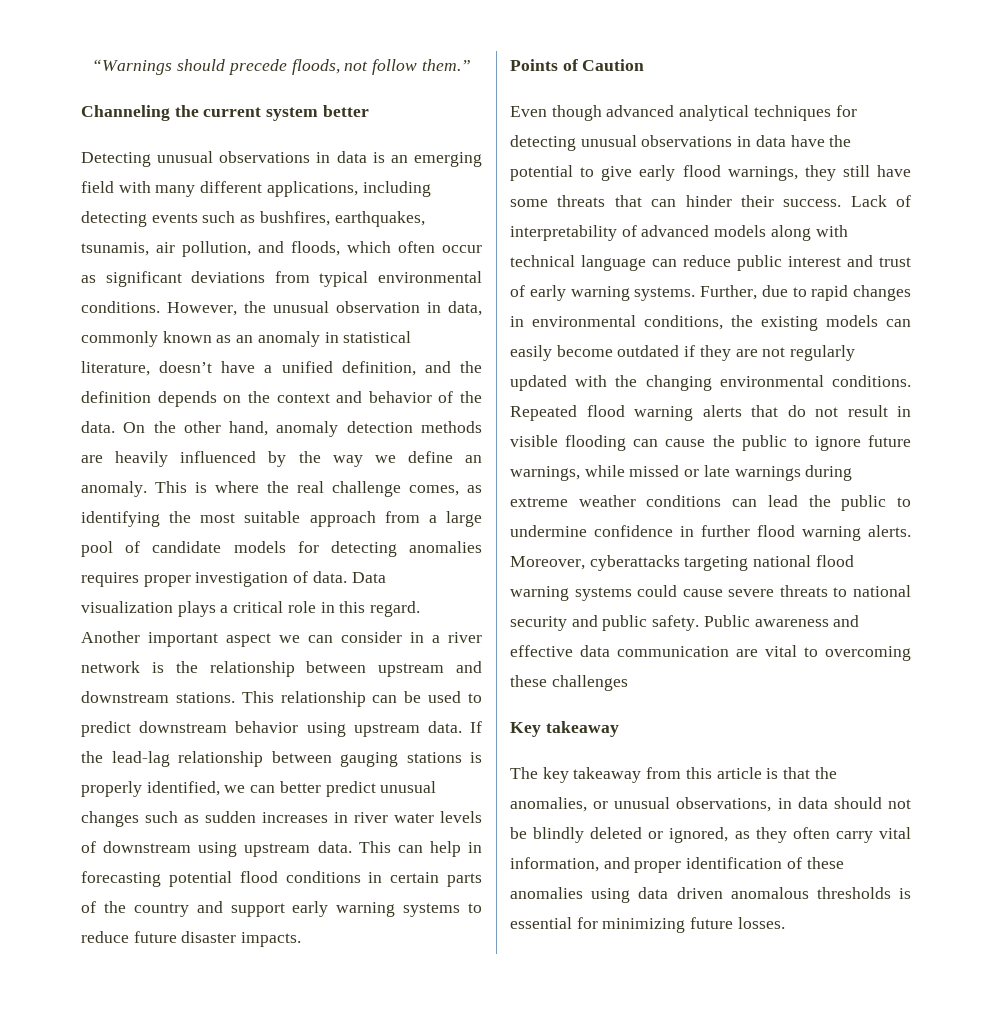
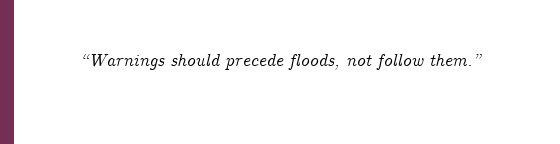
[81,105,369,121] [81,151,483,167] [81,181,431,197] [81,211,425,227] [81,241,482,257] [81,271,482,287] [81,301,482,316] [81,331,412,347] [81,361,483,376] [81,391,482,407] [81,421,482,437] [81,451,482,467] [81,481,482,497] [81,511,483,527] [81,541,483,557] [81,571,386,587] [81,601,421,617] [81,631,482,647] [81,661,482,677] [81,691,482,707] [81,721,483,737] [81,751,482,767] [81,781,437,797] [81,811,482,827] [81,841,482,857] [81,871,482,887] [81,901,482,917] [81,931,302,947] [510,59,645,71] [510,105,857,121] [510,135,852,151] [510,165,911,181] [510,195,911,207] [510,225,848,241] [510,255,911,271] [510,285,911,301] [510,315,911,331] [510,345,856,361] [510,375,911,391] [510,405,911,421] [510,435,911,451] [510,465,853,481] [510,495,911,511] [510,525,911,541] [510,555,854,571] [510,585,911,601] [510,615,860,631] [510,645,911,661] [510,675,628,691] [510,721,619,737] [510,767,837,783] [510,797,912,812] [510,827,911,843] [510,857,844,873] [510,887,911,903] [510,917,785,933] // Channeling the current system better // Detecting unusual observations in data is an emerging field with many different applications, including detecting events such as bushfires, earthquakes, tsunamis, air pollution, and floods, which often occur as significant deviations from typical environmental conditions. However, the unusual observation in data, commonly known as an anomaly in statistical literature, doesn’t have a unified definition, and the definition depends on the context and behavior of the data. On the other hand, anomaly detection methods are heavily influenced by the way we define an anomaly. This is where the real challenge comes, as identifying the most suitable approach from a large pool of candidate models for detecting anomalies requires proper investigation of data. Data visualization plays a critical role in this regard. Another important aspect we can consider in a river network is the relationship between upstream and downstream stations. This relationship can be used to predict downstream behavior using upstream data. If the lead-lag relationship between gauging stations is properly identified, we can better predict unusual changes such as sudden increases in river water levels of downstream using upstream data. This can help in forecasting potential flood conditions in certain parts of the country and support early warning systems to reduce future disaster impacts. // Points of Caution // Even though advanced analytical techniques for detecting unusual observations in data have the potential to give early flood warnings, they still have some threats that can hinder their success. Lack of interpretability of advanced models along with technical language can reduce public interest and trust of early warning systems. Further, due to rapid changes in environmental conditions, the existing models can easily become outdated if they are not regularly updated with the changing environmental conditions. Repeated flood warning alerts that do not result in visible flooding can cause the public to ignore future warnings, while missed or late warnings during extreme weather conditions can lead the public to undermine confidence in further flood warning alerts. Moreover, cyberattacks targeting national flood warning systems could cause severe threats to national security and public safety. Public awareness and effective data communication are vital to overcoming these challenges // Key takeaway // The key takeaway from this article is that the anomalies, or unusual observations, in data should not be blindly deleted or ignored, as they often carry vital information, and proper identification of these anomalies using data driven anomalous thresholds is essential for minimizing future losses. -> (482, 59) none

